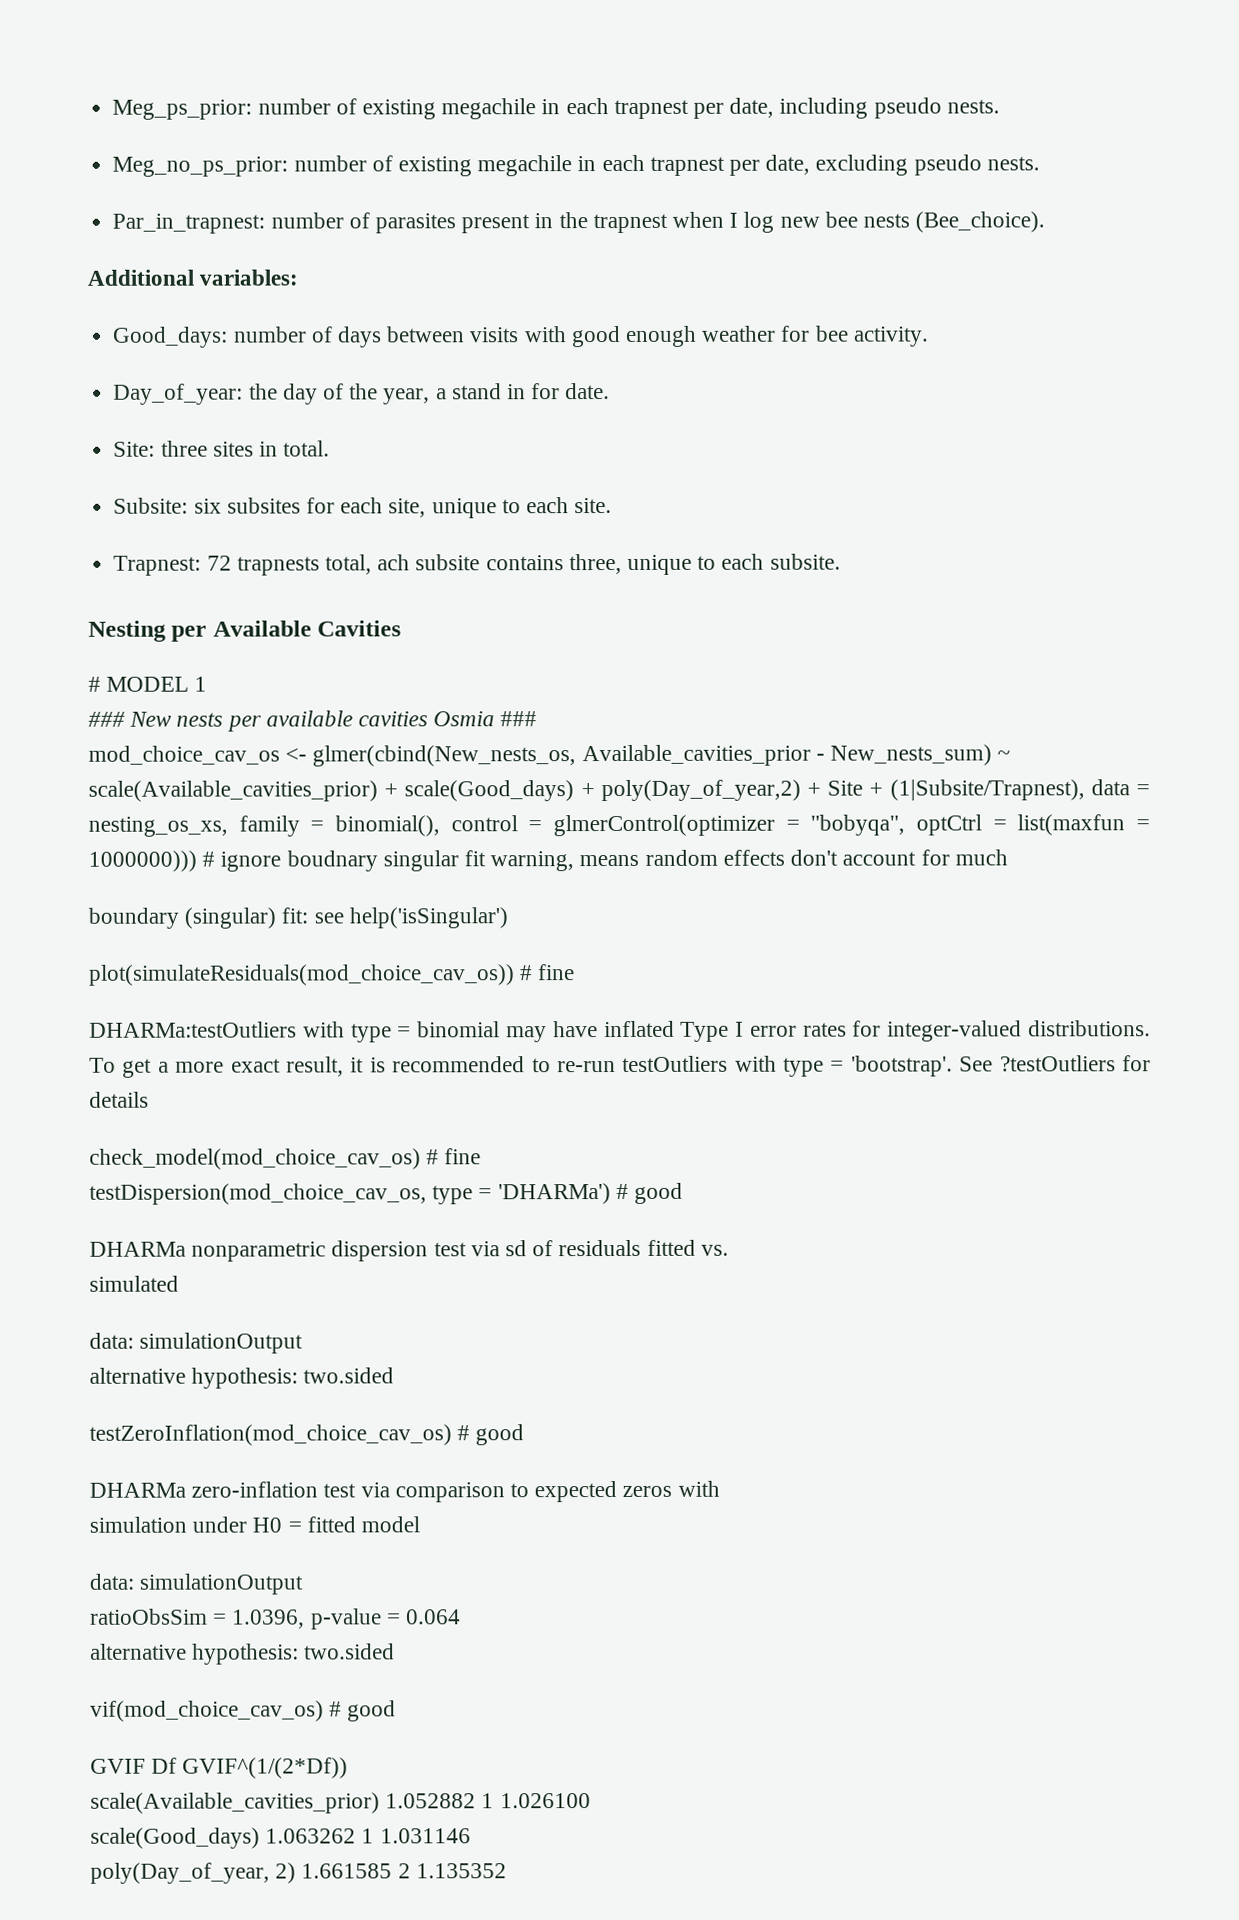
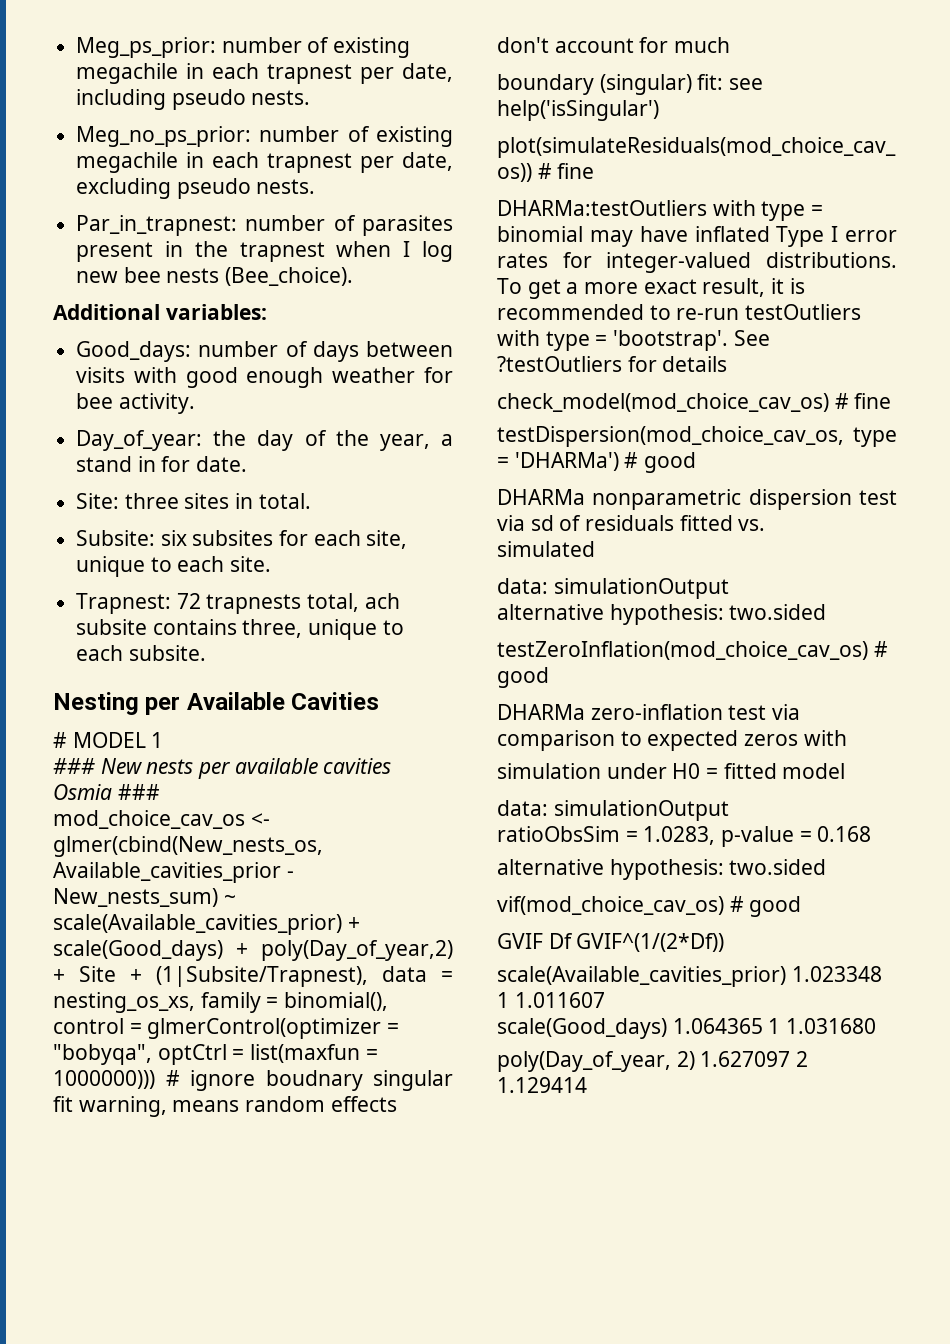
[232,1609,306,1629] 1.0396, -> [643,826,716,845] 1.0283,
[406,1609,462,1625] 0.064 -> [817,826,872,842] 0.168
[385,1793,591,1809] [90,1827,471,1849] 1.052882 1 1.026100 // scale(Good_days) 1.063262 1 1.031146 -> [791,966,882,982] [497,992,605,1008] [497,1018,877,1039] 1.023348 1 1.011607 // scale(Good_days) 1.064365 1 1.031680
[301,1863,507,1879] 1.661585 2 1.135352 -> [700,1051,809,1067] [497,1077,587,1093] 1.627097 2 1.129414

